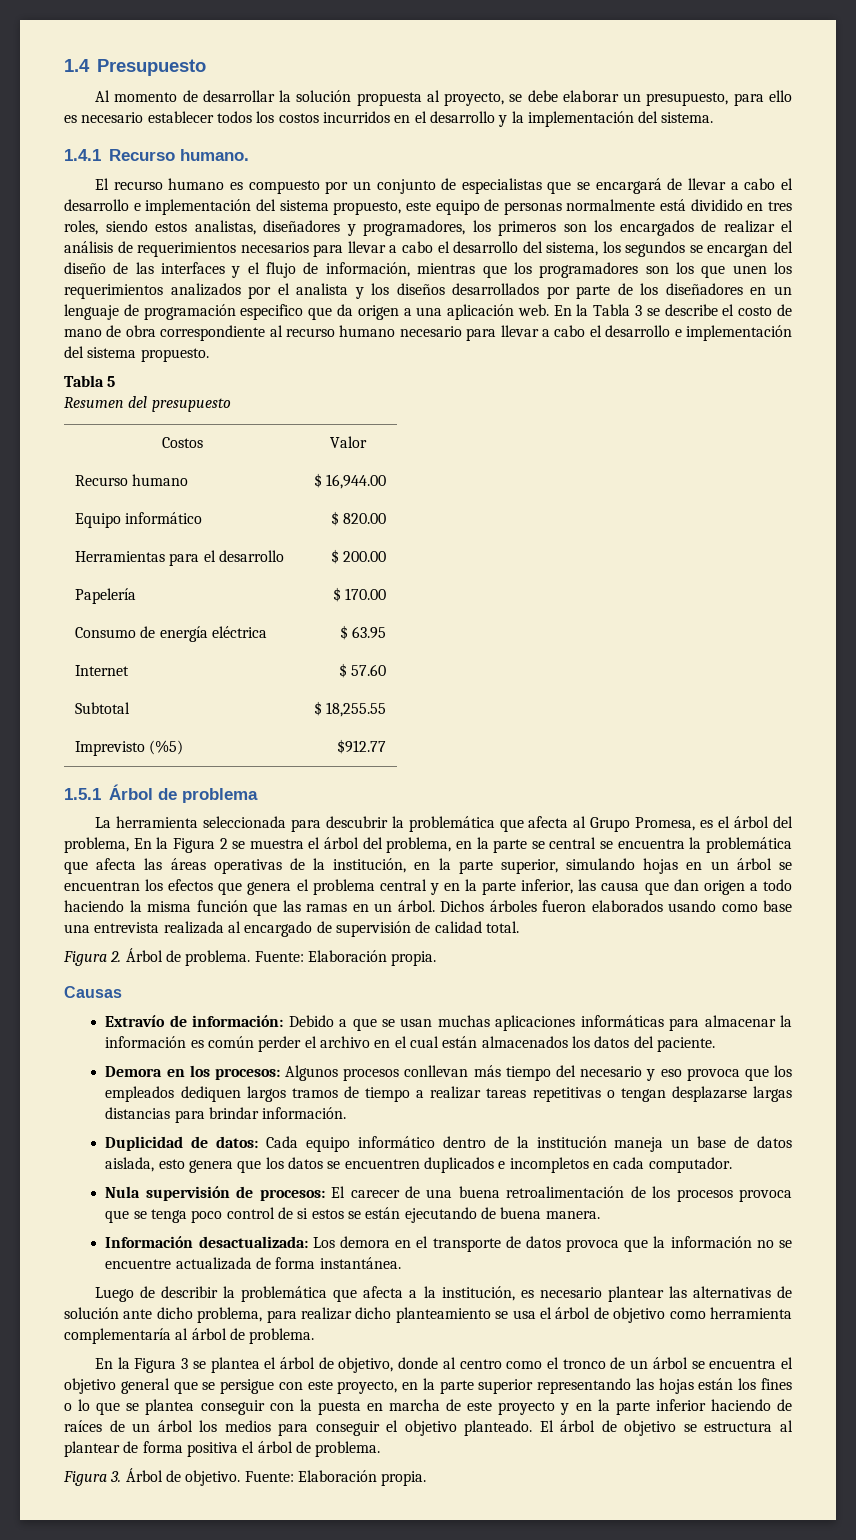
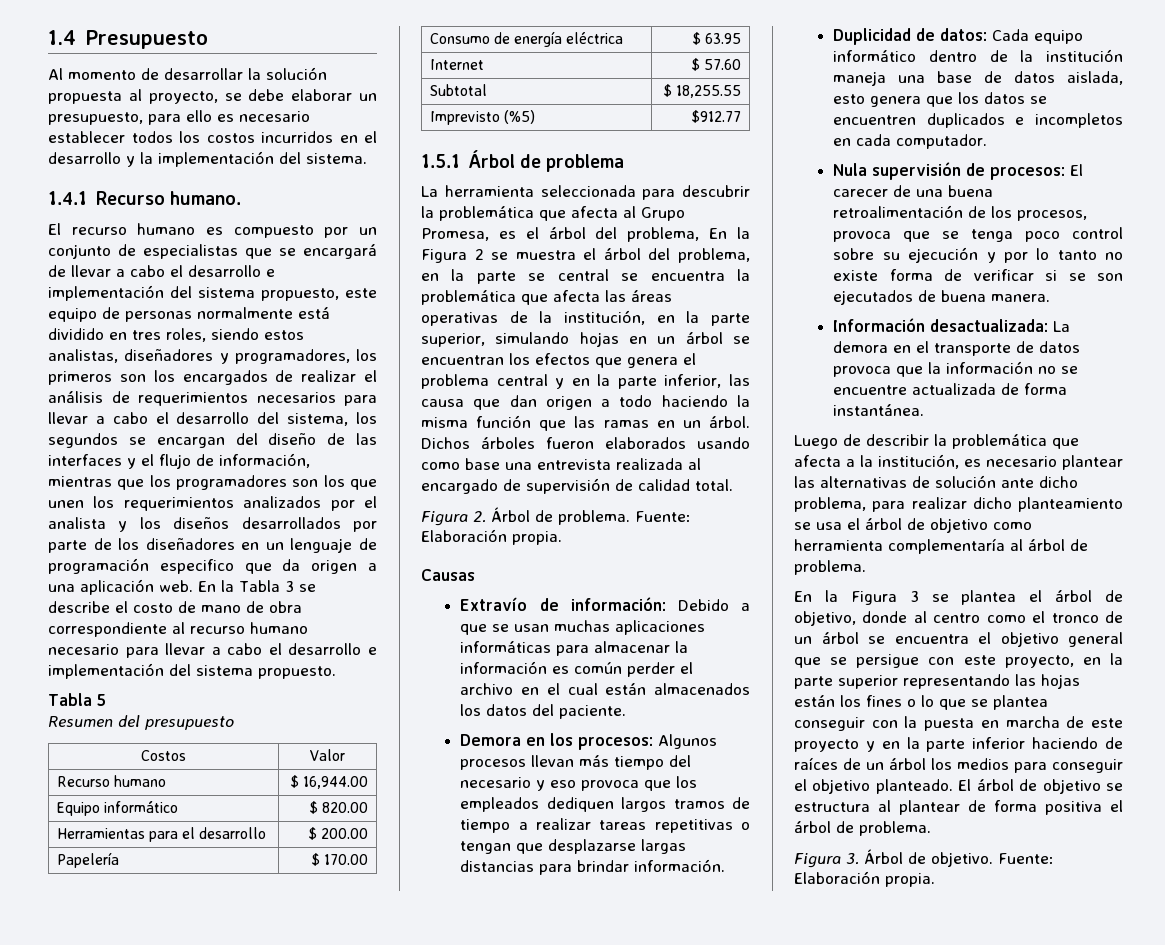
[404,1065,469,1077] conllevan -> [531,755,575,767] llevan
(666, 1095) none -> [516,843,544,854] que
[671,1139,690,1148] un -> [898,75,926,83] una
[676,1189,733,1202] procesos -> [1017,210,1088,221] procesos,
[278,1207,477,1223] de si estos se están ejecutando -> [833,247,1123,263] [833,269,1123,281] [833,290,914,305] sobre su ejecución y por lo tanto no existe forma de verificar si se son ejecutados
[312,1237,335,1248] Los -> [1053,321,1071,332] La

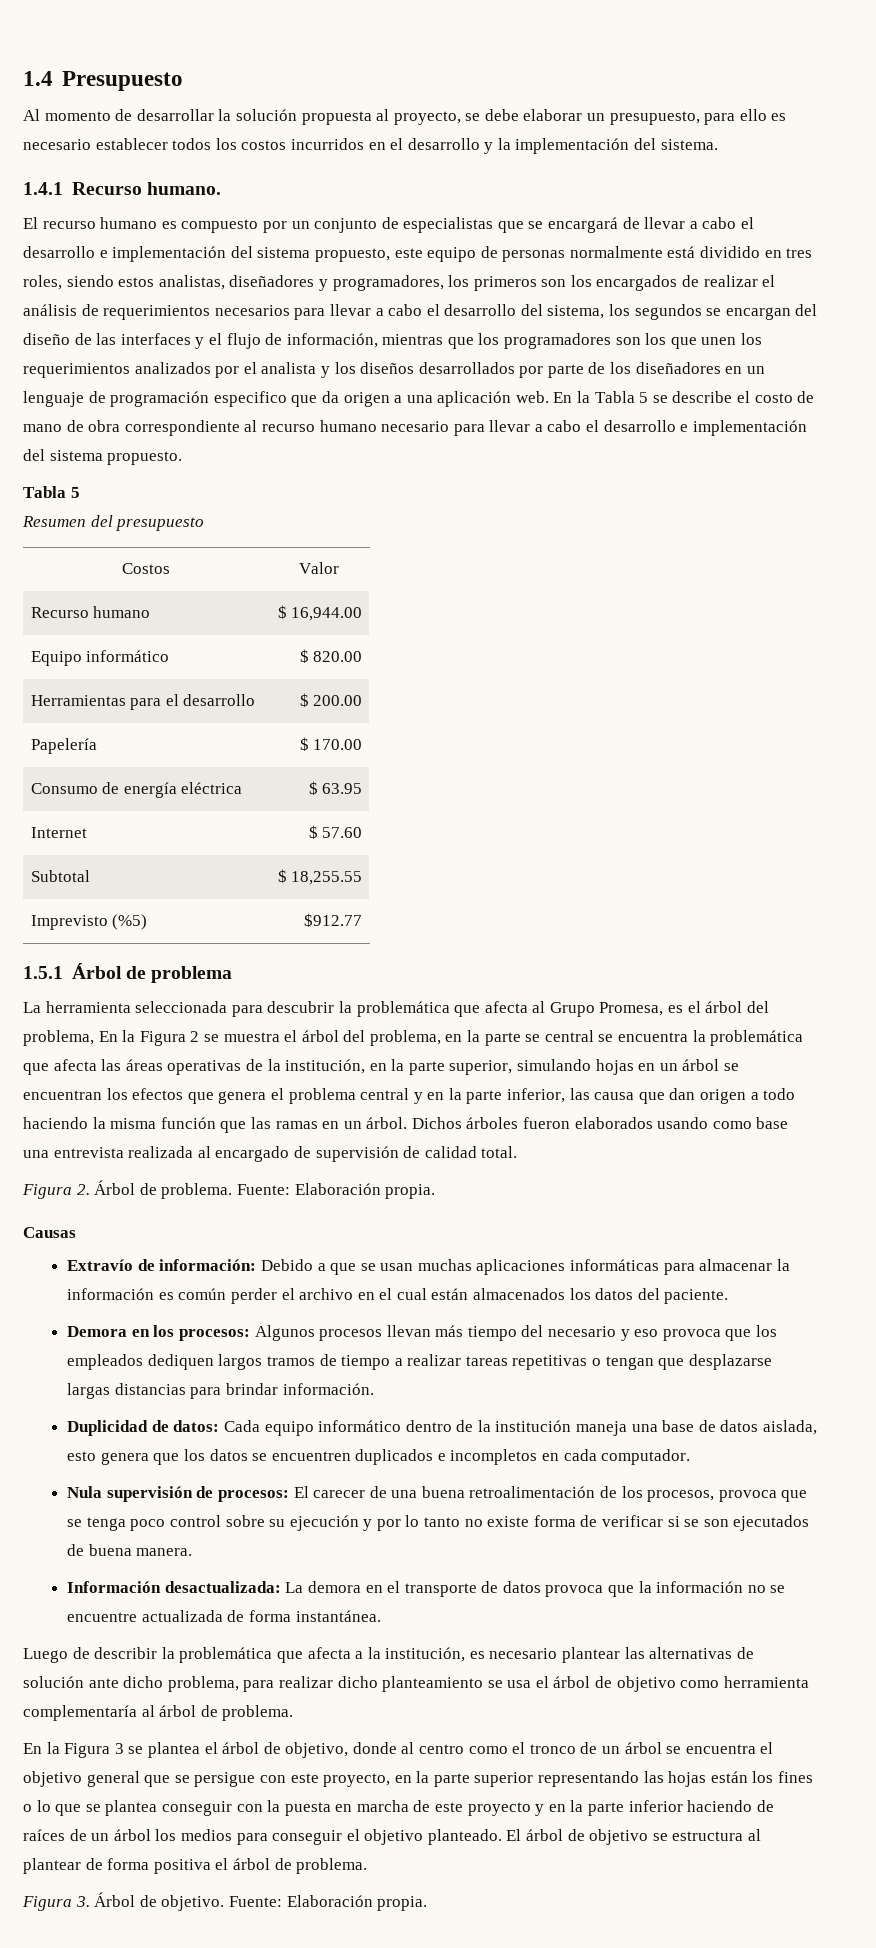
[284,581,294,592] 3 -> [639,392,649,403] 5

